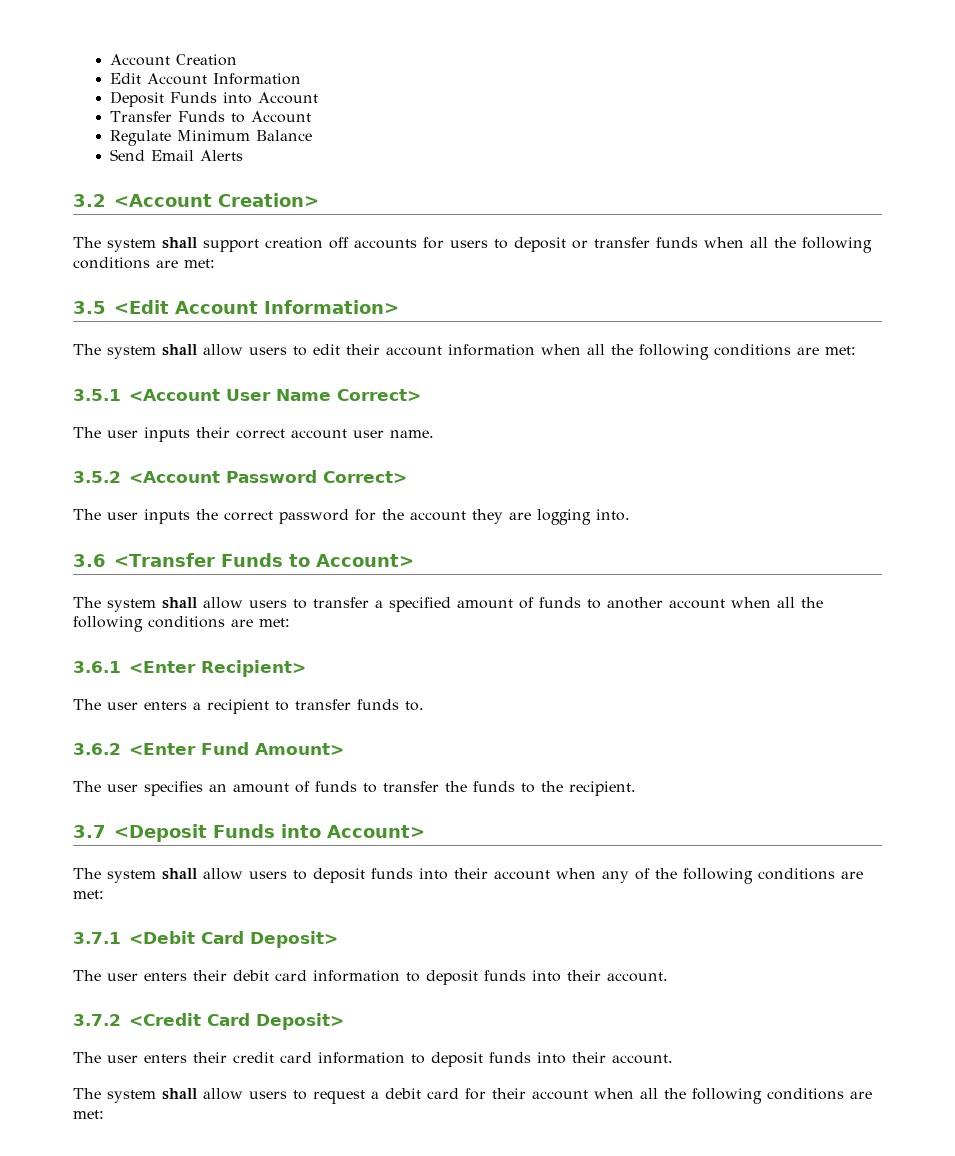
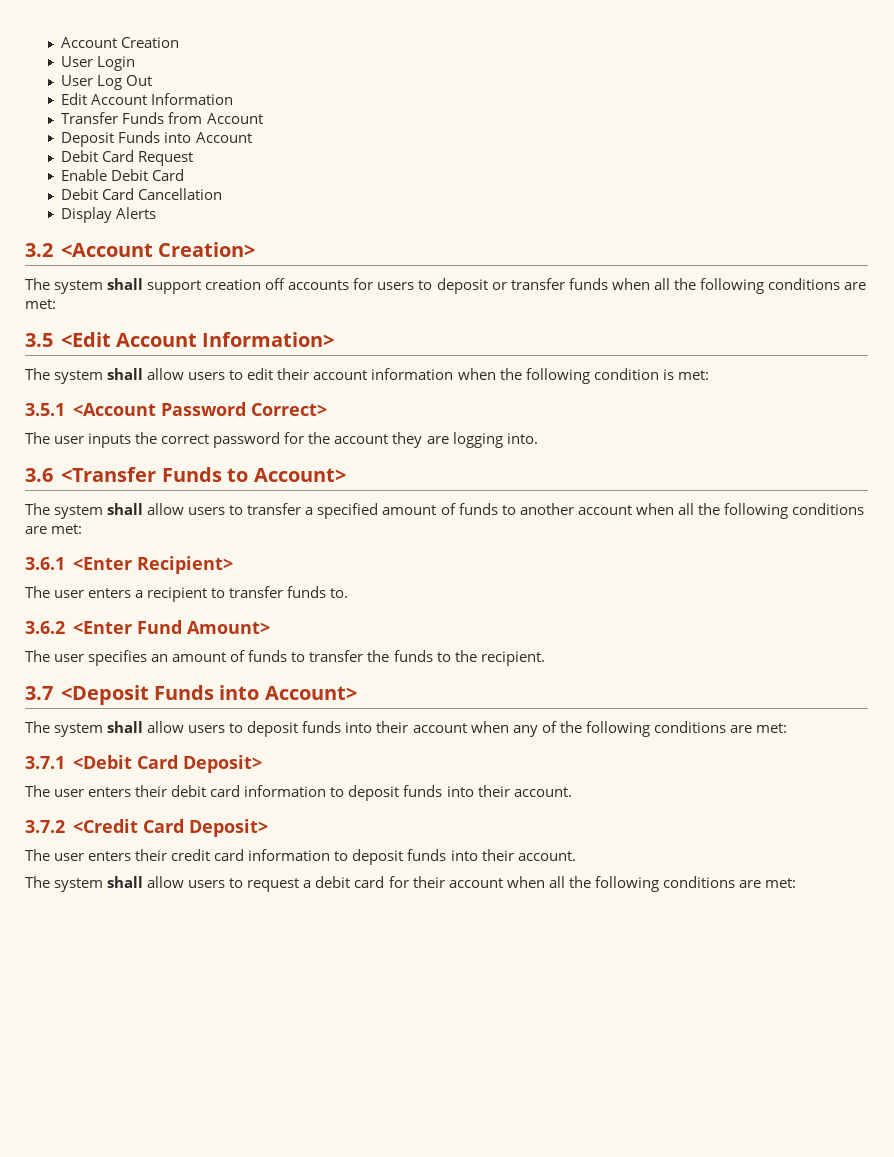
(238, 60) none -> [61,56,136,71] [61,75,153,90] // User Login // User Log Out
(302, 79) none -> [61,112,263,124] // Transfer Funds from Account
[110,111,312,123] [110,130,313,146] [110,149,195,161] Transfer Funds to Account // Regulate Minimum Balance // Send Email -> [61,150,194,166] [61,169,185,181] [61,188,223,200] [61,207,113,223] Debit Card Request // Enable Debit Card // Debit Card Cancellation // Display
[587,344,819,360] all the following conditions are -> [499,368,674,384] the following condition is
[226,389,421,401] [73,427,434,442] [73,471,220,483] User Name Correct> // The user inputs their correct account user name. // 3.5.2 <Account -> (156, 409) none

